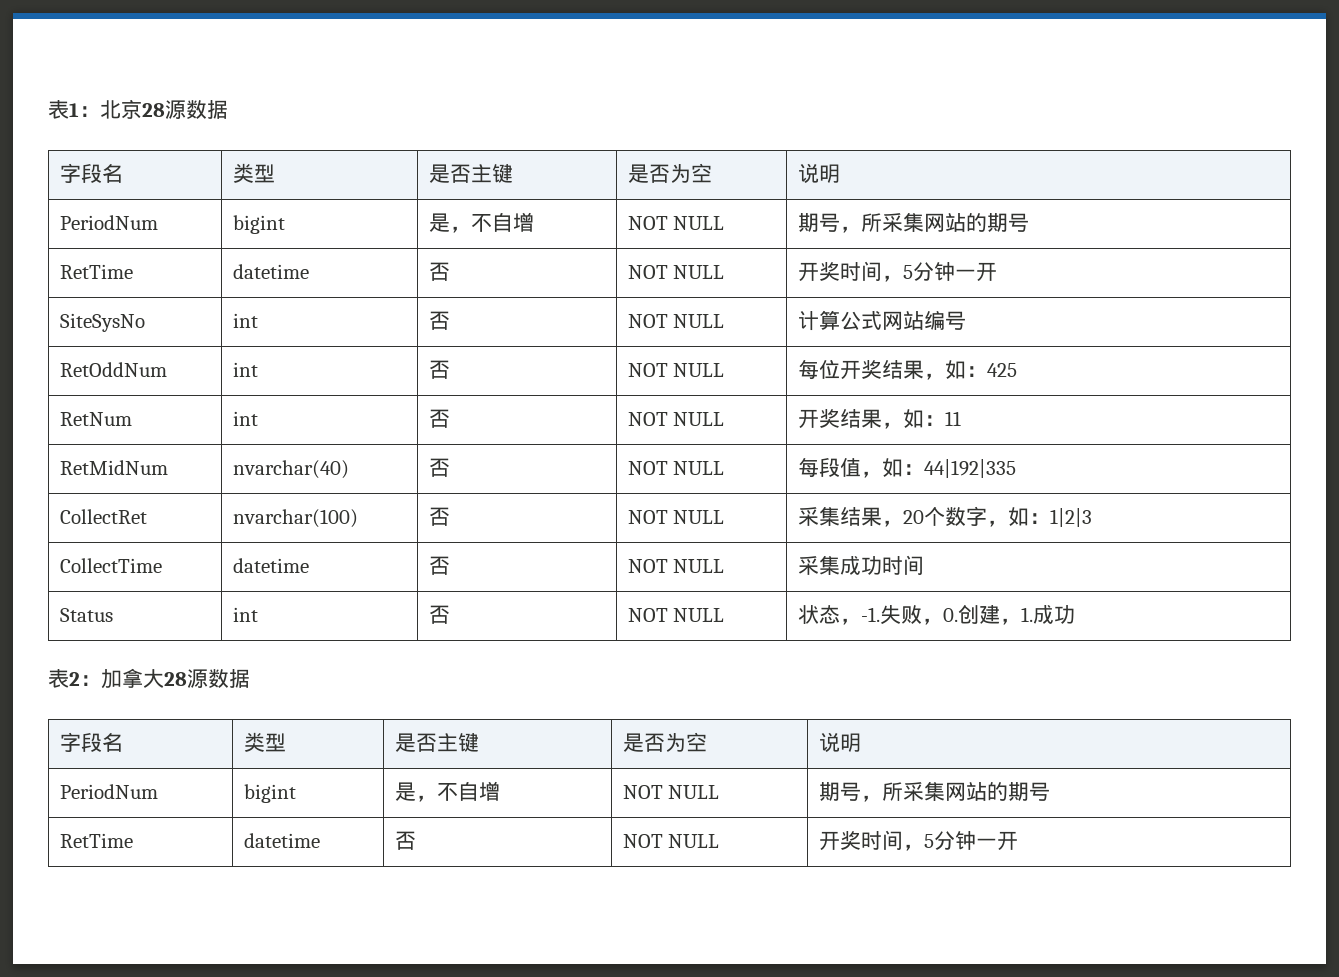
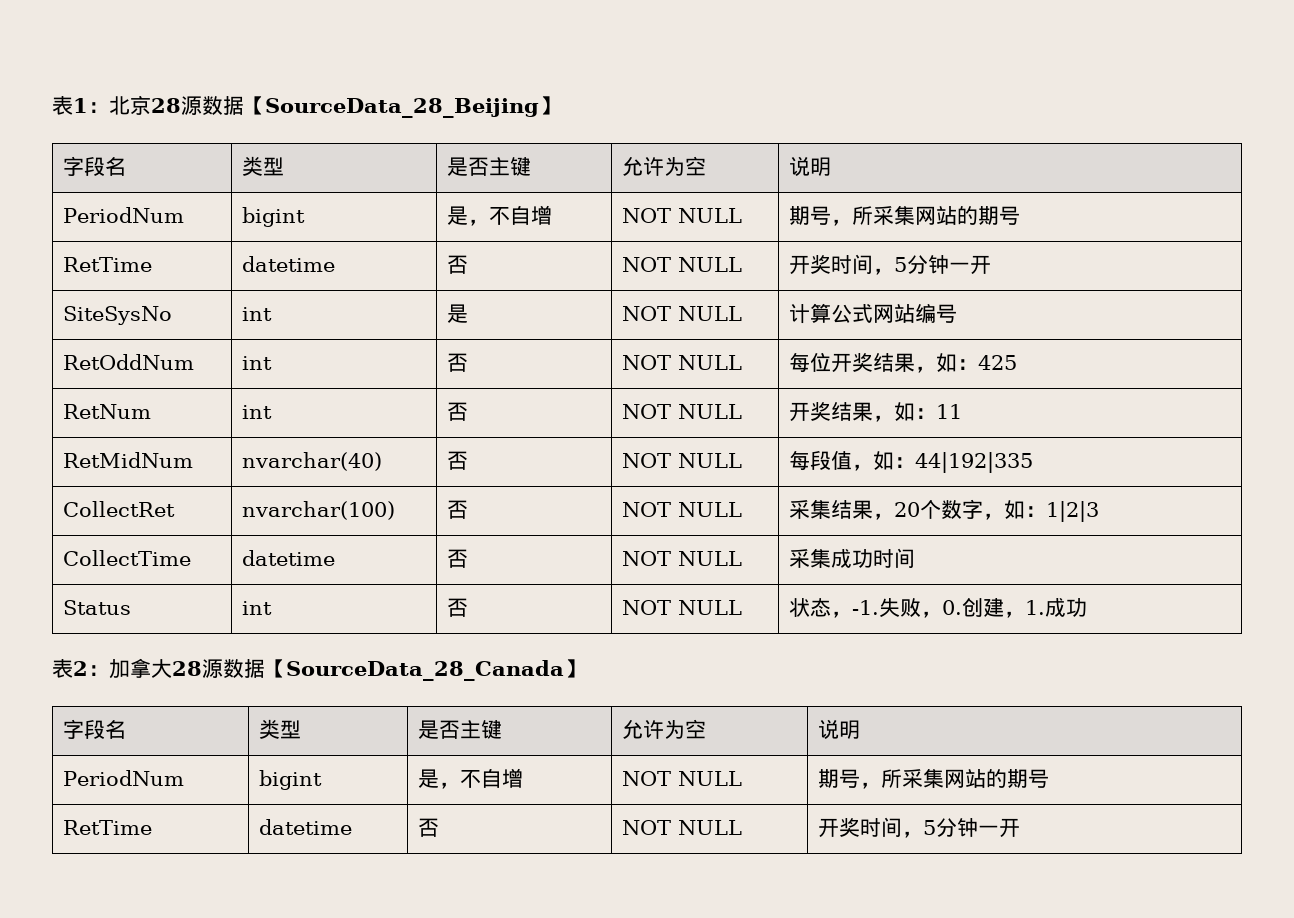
[59,163,123,183] [232,163,275,183] [428,164,513,183] [627,164,670,183] // 字段名 | 类型 | 是否主键 | 是否 -> [244,96,560,118] [63,156,127,176] [242,156,285,176] [447,157,532,176] [622,157,665,176] 【SourceData_28_Beijing】 // 字段名 | 类型 | 是否主键 | 允许
[428,311,450,330] 否 -> [447,304,469,323] 是
[59,732,123,752] [243,732,286,752] [394,733,479,752] [622,733,665,752] // 字段名 | 类型 | 是否主键 | 是否 -> [265,659,585,681] [63,719,127,739] [259,719,302,739] [418,720,503,739] [622,720,665,739] 【SourceData_28_Canada】 // 字段名 | 类型 | 是否主键 | 允许

